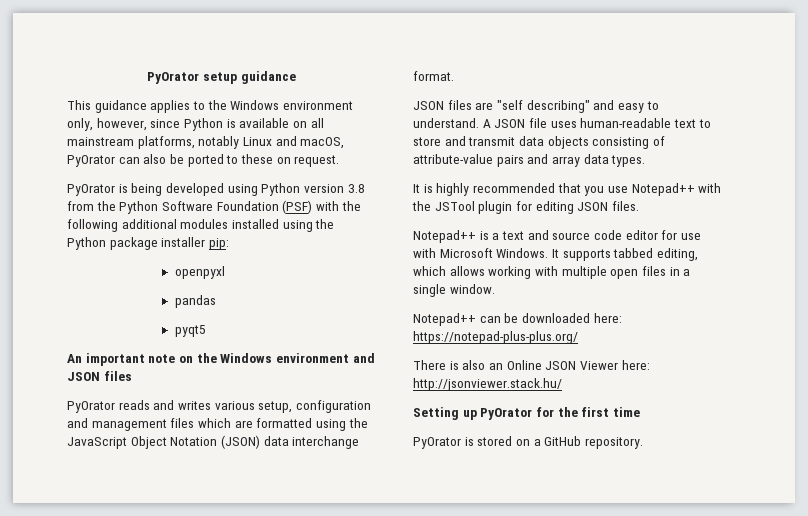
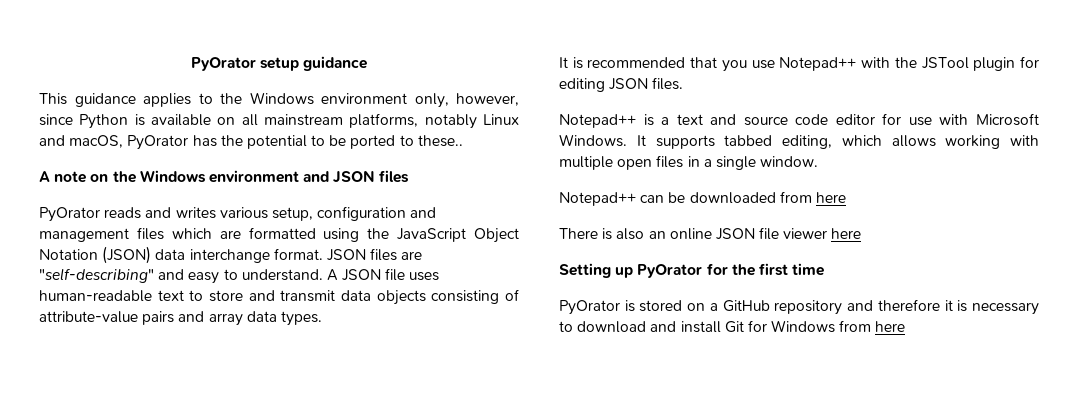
[118,154,340,167] [67,183,365,196] [67,200,361,214] [67,219,335,232] [67,237,229,250] [174,266,225,279] [174,295,216,308] [174,325,206,337] [67,353,145,366] can also be ported to these on request. // PyOrator is being developed using Python version 3.8 from the Python Software Foundation (PSF) with the following additional modules installed using the Python package installer pip: // openpyxl // pandas // pyqt5 // An important -> [192,135,463,149] [39,171,50,182] has the potential to be ported to these.. // A
(454, 76) // -> (323, 254) none
[496,100,590,113] "self describing" -> [39,268,154,283] "self-describing"
[436,183,470,196] highly -> (583, 63) none
[593,313,622,323] [413,331,578,344] here: https://notepad-plus-plus.org/ -> [779,191,846,203] from here
[506,360,650,370] [413,378,562,391] Online JSON Viewer here: http://jsonviewer.stack.hu/ -> [669,227,862,240] online JSON file viewer here
[584,437,643,449] repository. -> [774,299,1039,315] [559,320,906,333] repository and therefore it is necessary to download and install Git for Windows from here

